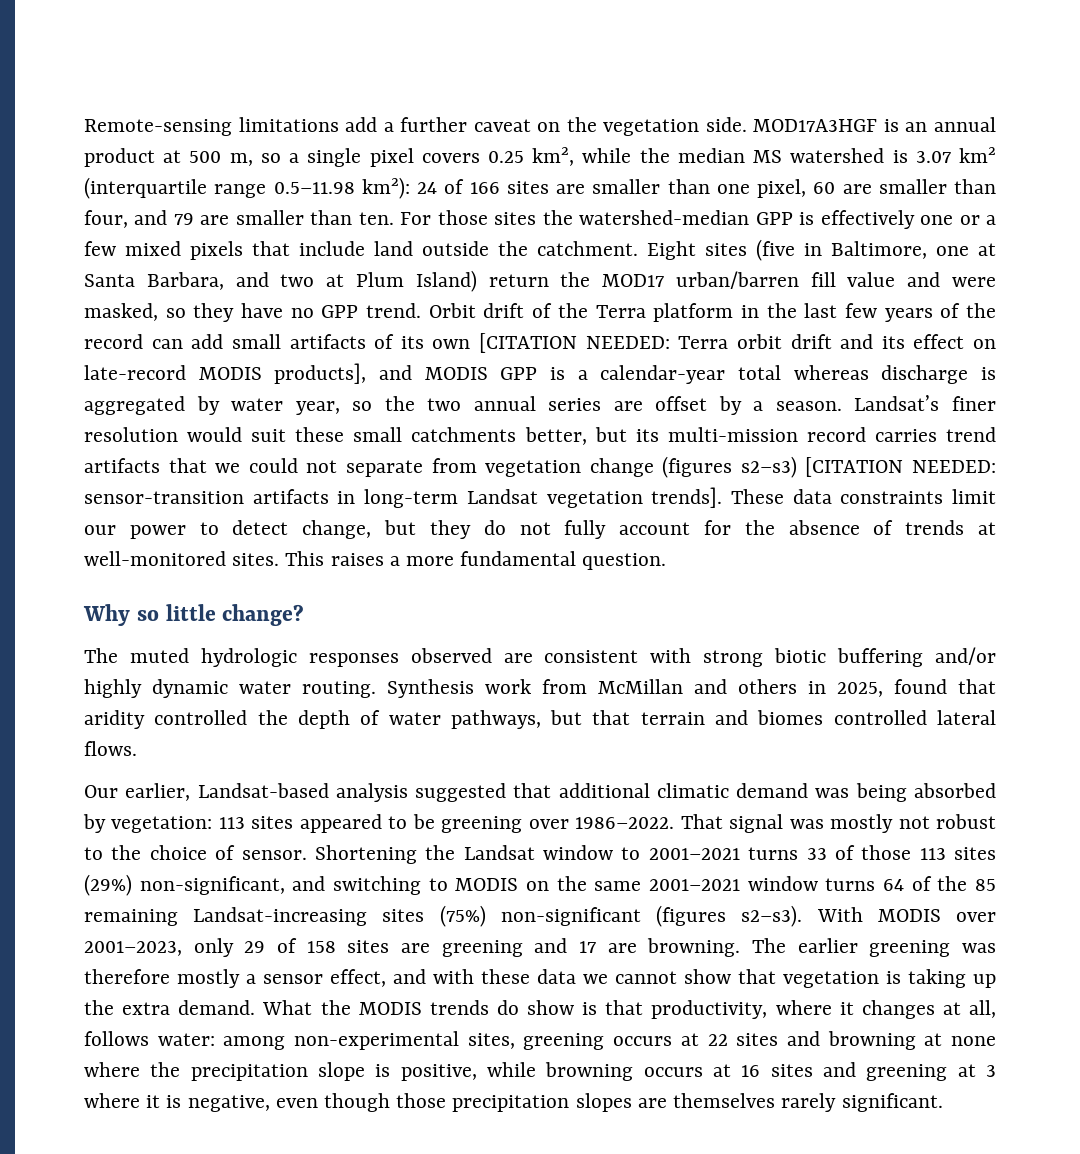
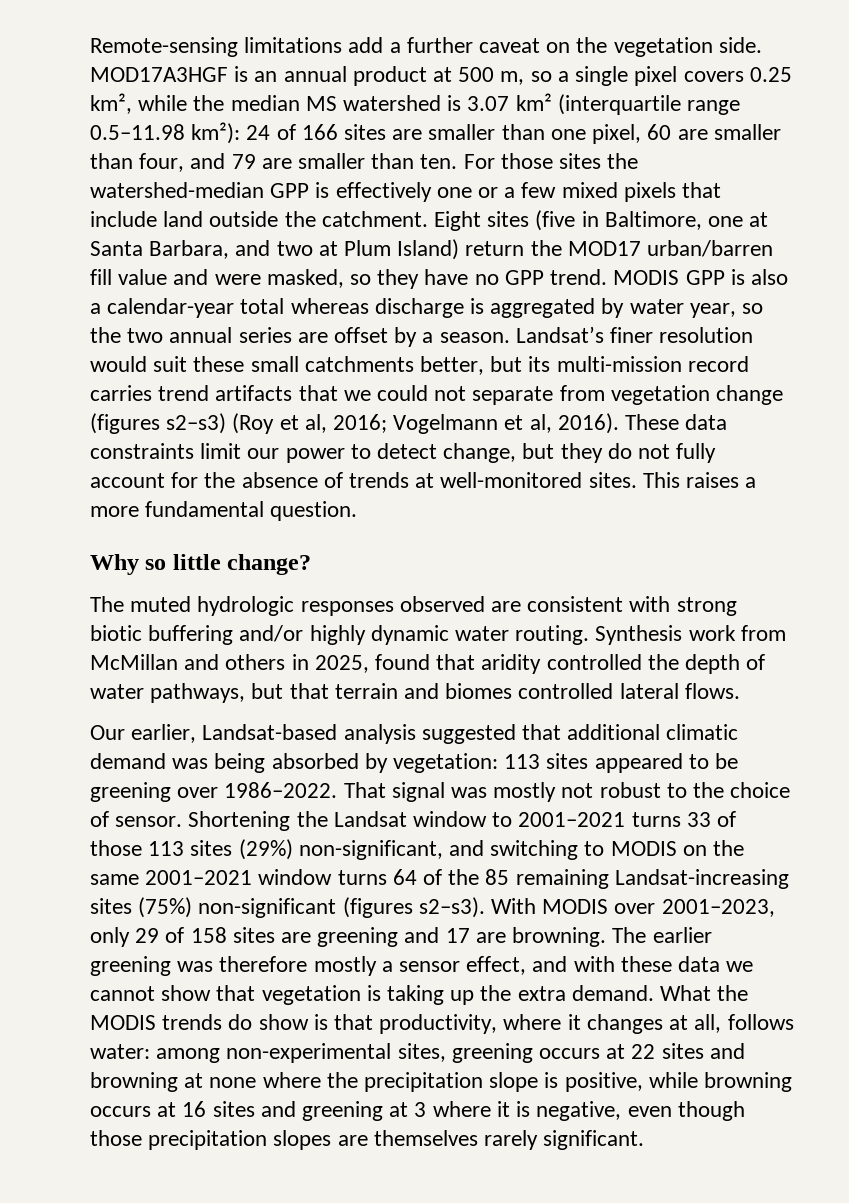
[428,303,997,322] [84,333,996,353] [84,363,412,384] Orbit drift of the Terra platform in the last few years of the record can add small artifacts of its own [CITATION NEEDED: Terra orbit drift and its effect on late-record MODIS products], and -> (608, 277) none
(565, 373) none -> [750,269,788,285] also
[805,457,996,477] [84,487,723,508] [CITATION NEEDED: sensor-transition artifacts in long-term Landsat vegetation trends]. -> [232,413,619,434] (Roy et al, 2016; Vogelmann et al, 2016).

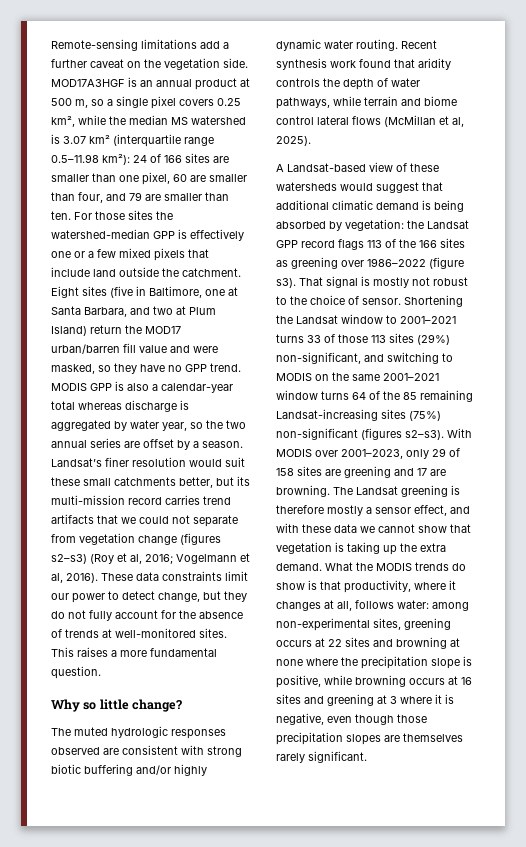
[595,625,786,645] [90,654,369,673] Synthesis work from McMillan and others in 2025, -> [401,40,437,49] [276,58,356,70] Recent synthesis work
[546,654,642,670] controlled -> [276,78,320,87] controls
[251,683,740,699] [90,724,516,744] but that terrain and biomes controlled lateral flows. // Our earlier, Landsat-based analysis suggested -> [333,96,457,106] [276,115,464,127] [276,136,311,146] [276,162,439,172] [276,182,419,193] while terrain and biome control lateral flows (McMillan et al, 2025). // A Landsat-based view of these watersheds would suggest
[172,758,209,769] was -> [422,200,431,210] is
[504,753,739,773] [90,782,338,802] 113 sites appeared to be greening over 1986–2022. -> [407,220,469,229] [276,238,465,250] [276,257,464,269] [276,278,296,288] the Landsat GPP record flags 113 of the 166 sites as greening over 1986–2022 (figure s3).
[451,787,488,798] was -> [361,276,370,286] is
[652,927,712,943] [90,956,214,976] earlier greening was -> [356,485,460,497] Landsat greening is

